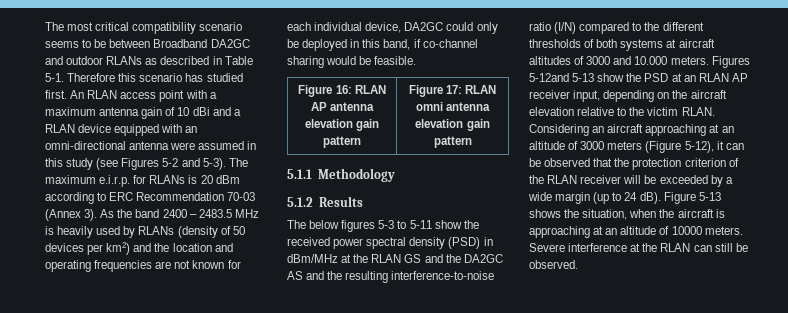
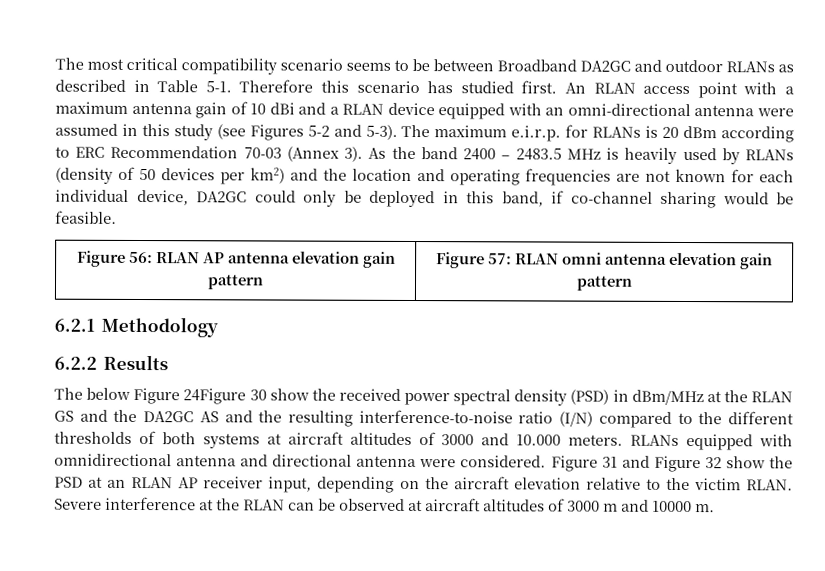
[335,85,352,94] 16: -> [128,251,153,264] 56:
[446,85,462,94] 17: -> [488,253,512,265] 57:
[287,169,312,179] 5.1.1 -> [54,318,95,332] 6.2.1
[287,197,313,207] 5.1.2 -> [54,356,97,370] 6.2.2
[341,220,432,232] figures 5-3 to 5-11 -> [133,387,267,405] Figure 24Figure 30
[711,56,750,68] [529,73,595,82] Figures 5-12and 5-13 -> [630,434,794,451] [54,453,722,473] RLANs equipped with omnidirectional antenna and directional antenna were considered. Figure 31 and Figure 32
[529,124,734,136] [529,141,744,153] [529,158,739,170] [529,175,733,187] [528,192,721,204] [529,209,725,220] [529,226,743,238] Considering an aircraft approaching at an altitude of 3000 meters (Figure 5-12), it can be observed that the protection criterion of the RLAN receiver will be exceeded by a wide margin (up to 24 dB). Figure 5-13 shows the situation, when the aircraft is approaching at an altitude of 10000 meters. -> (793, 485) none
[714,243,748,252] [529,260,578,269] still be observed. -> [318,498,715,513] be observed at aircraft altitudes of 3000 m and 10000 m.

